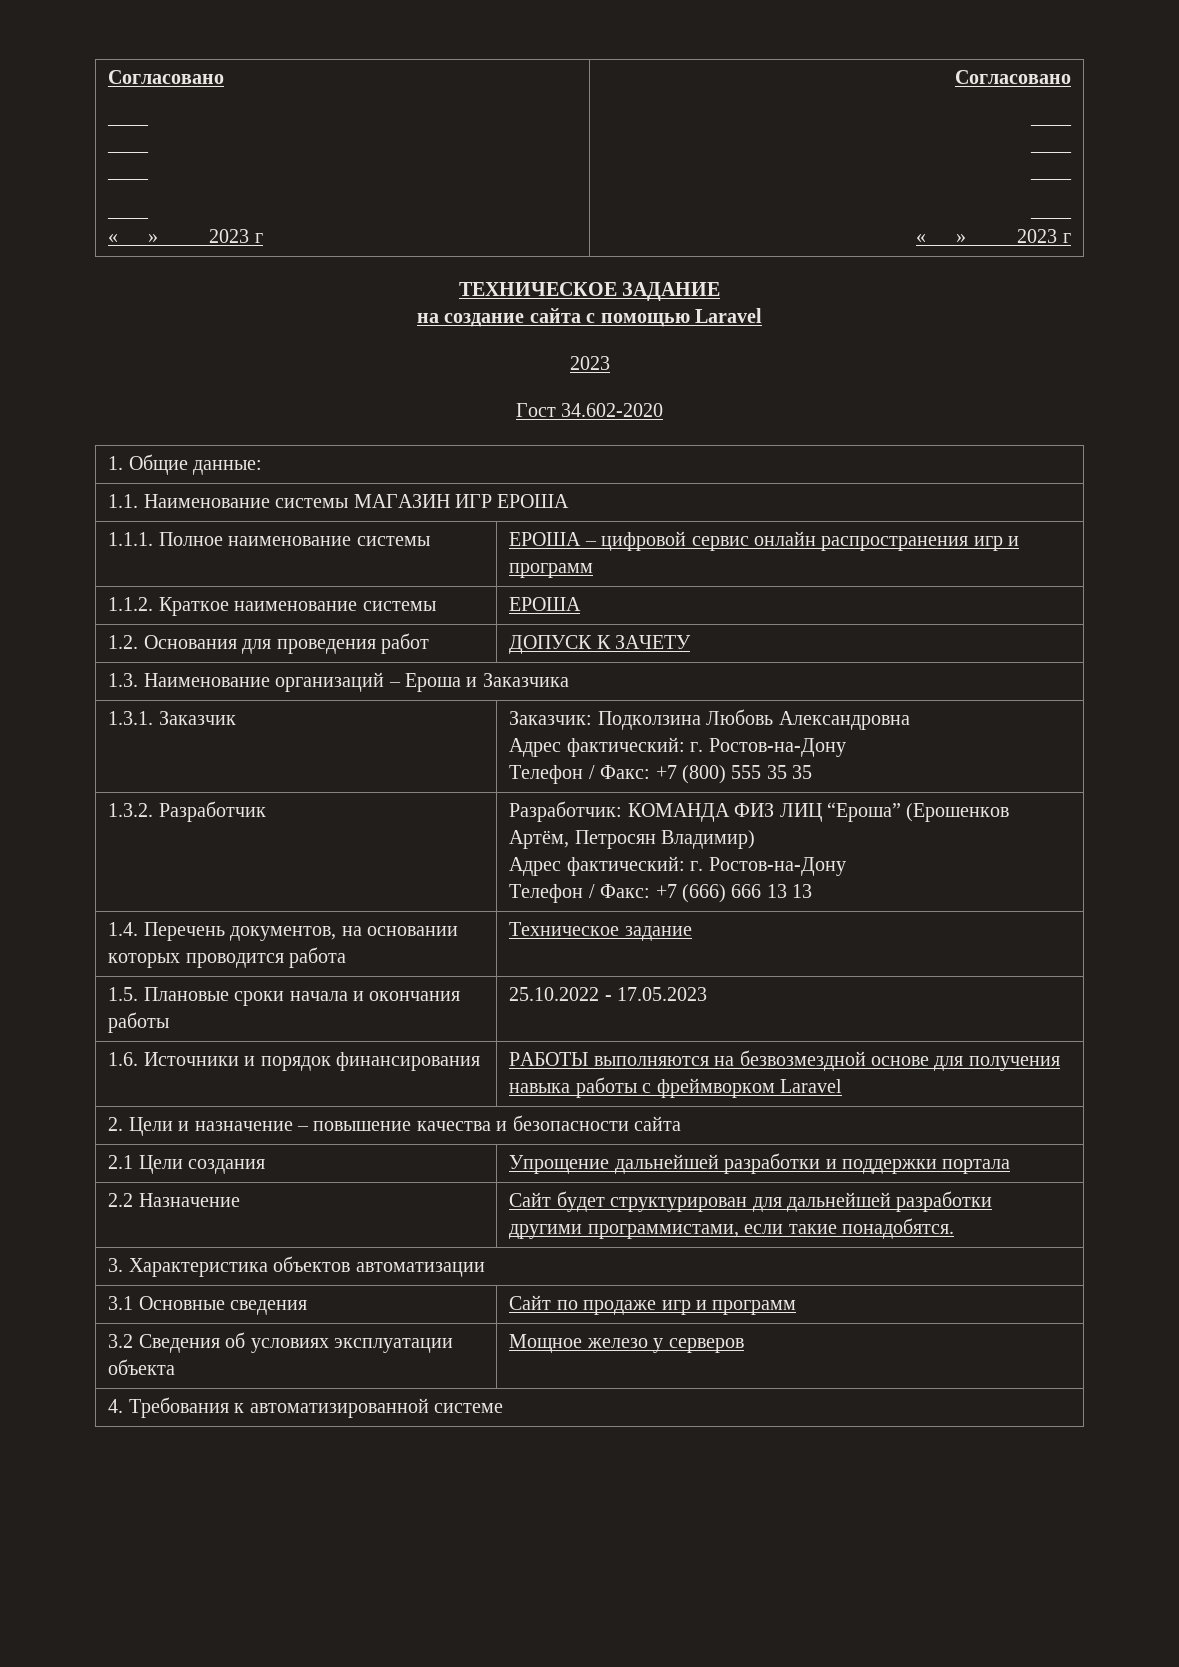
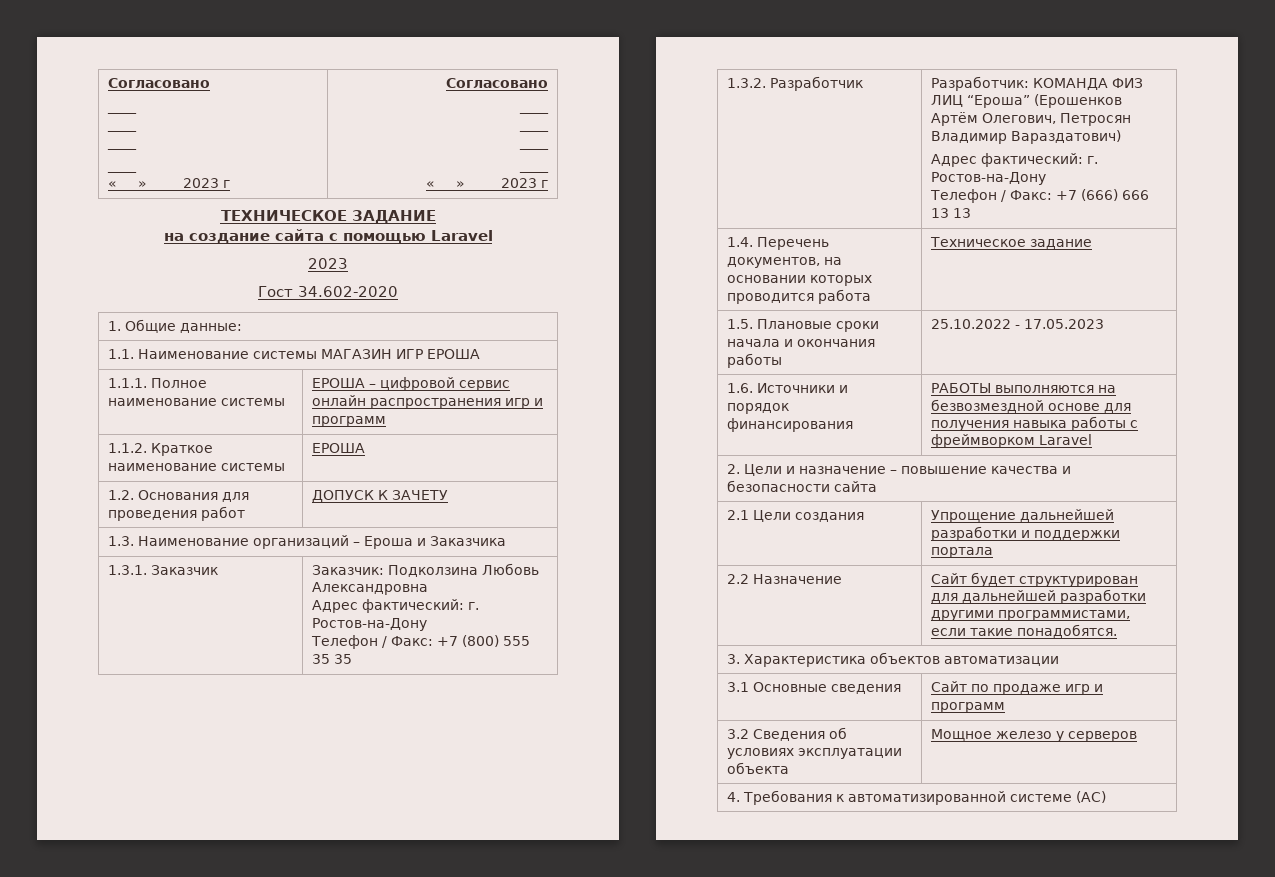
[509,830,756,849] Артём, Петросян Владимир) -> [930,112,1131,126] [930,130,1121,144] Артём Олегович, Петросян Владимир Вараздатович)
(504, 1408) none -> [1075,791,1106,803] (АС)

